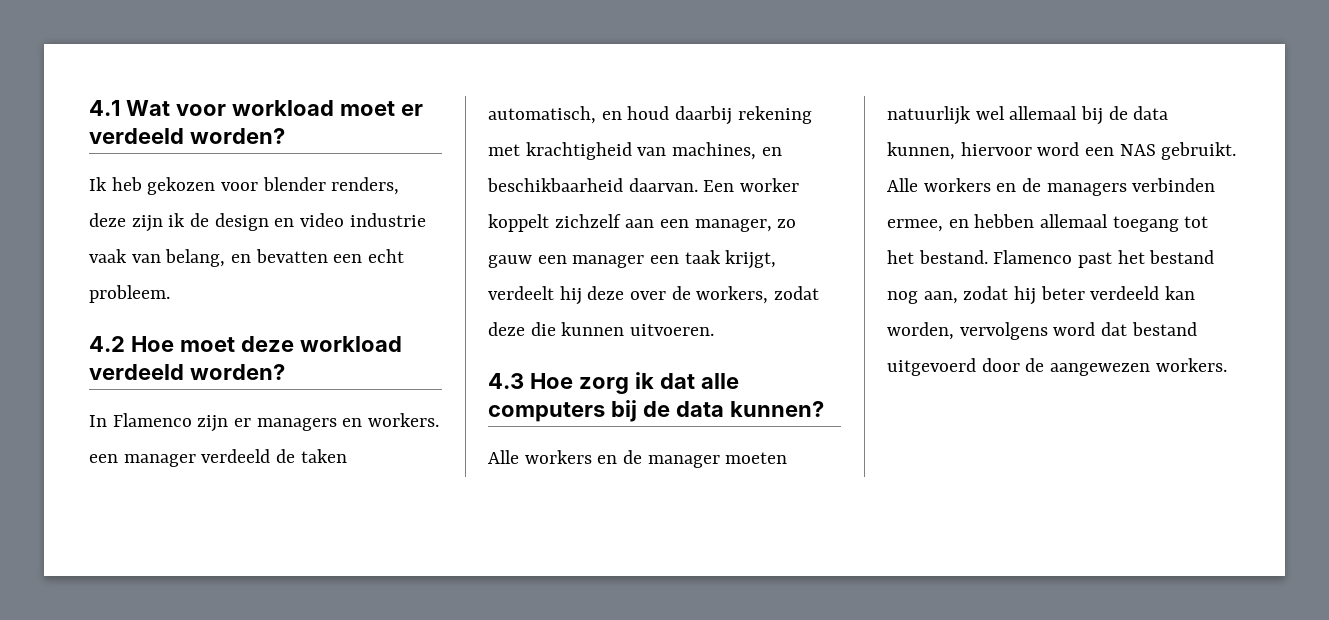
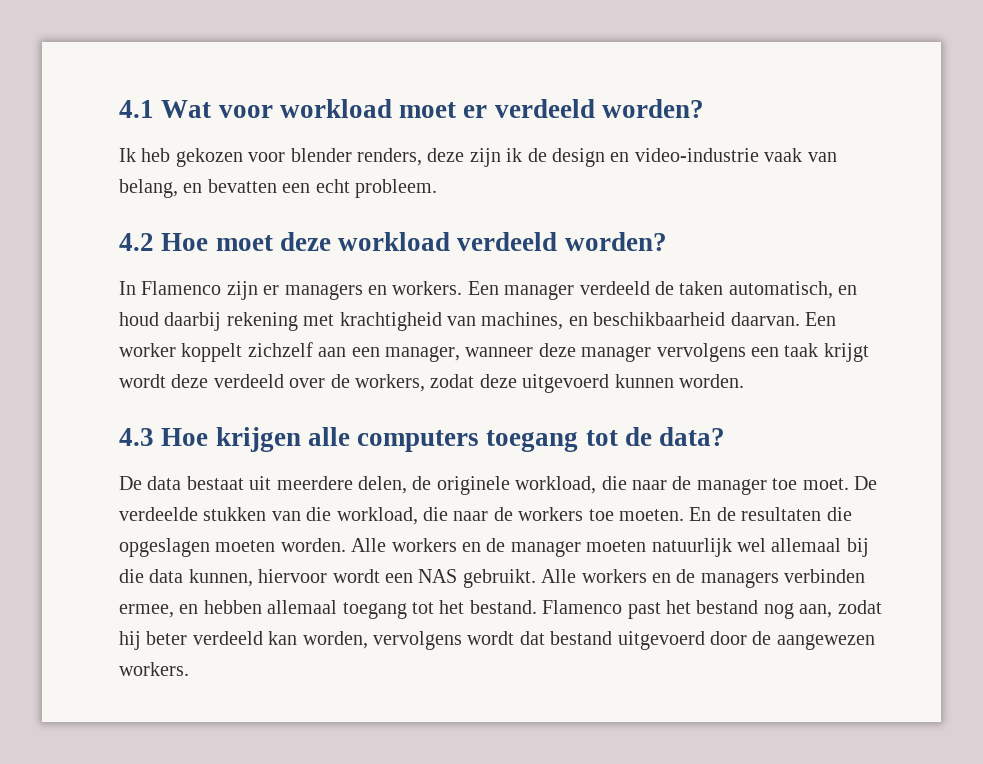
[300,213,426,227] video industrie -> [634,148,759,162] video-industrie
[89,454,118,463] een -> [467,281,499,295] Een
[777,219,797,228] [488,250,777,269] [488,286,625,305] zo gauw een manager een taak krijgt, verdeelt hij deze -> [465,343,869,362] [119,374,284,388] wanneer deze manager vervolgens een taak krijgt wordt deze verdeeld
[530,322,715,336] die kunnen uitvoeren. -> [522,374,744,393] uitgevoerd kunnen worden.
[578,372,739,394] [488,400,824,422] zorg ik dat alle computers bij de data kunnen? // -> [215,427,726,452] [119,476,877,495] [119,507,852,525] [119,538,346,557] krijgen alle computers toegang tot de data? // De data bestaat uit meerdere delen, de originele workload, die naar de manager toe moet. De verdeelde stukken van die workload, die naar de workers toe moeten. En de resultaten die opgeslagen moeten worden.
[1108,106,1128,120] de -> [119,569,144,583] die
[1037,142,1080,156] word -> [332,569,380,583] wordt
[1053,322,1096,336] word -> [467,631,515,645] wordt

